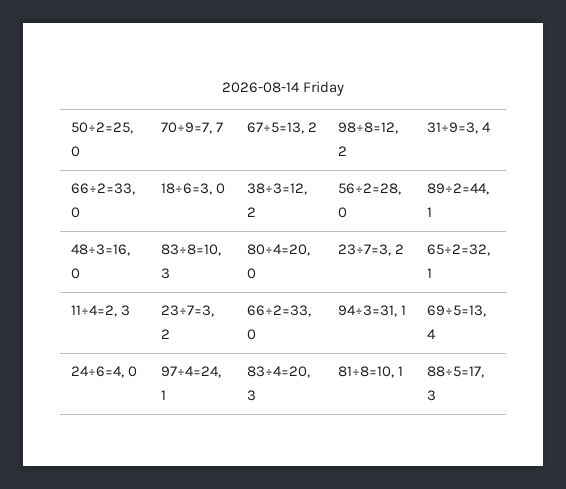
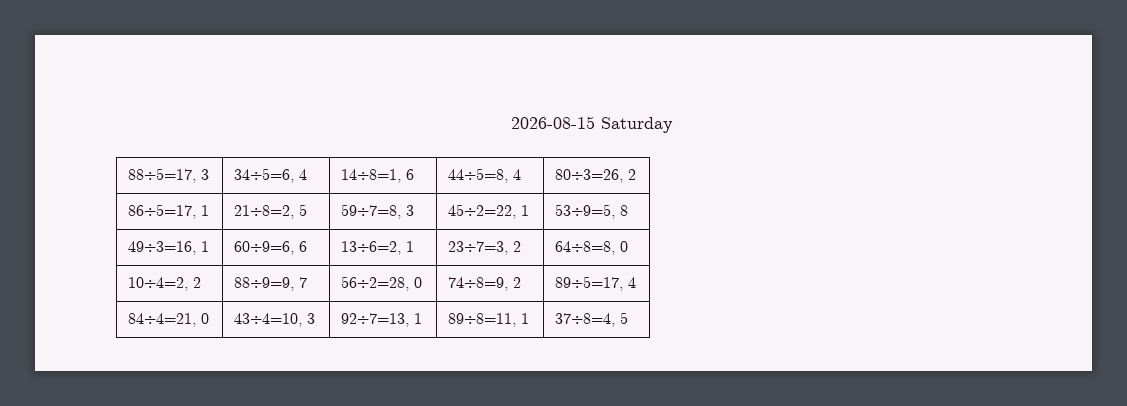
[221,81,345,96] [70,122,133,134] [70,146,80,157] [160,122,223,134] [246,122,317,134] [337,122,398,134] [337,146,347,156] [426,122,491,134] [70,183,135,195] [70,207,80,218] [160,183,225,195] [246,183,307,195] [246,207,256,217] [337,183,401,195] [337,207,347,218] [426,183,489,195] [426,207,432,217] [70,244,130,256] [70,268,80,279] [160,244,221,256] [160,268,170,279] [246,244,310,256] [246,268,256,279] [337,244,404,256] [426,244,490,256] [426,268,432,278] [70,305,130,317] [160,305,214,317] [160,329,170,339] [246,305,311,317] [246,329,256,340] [337,305,406,317] [426,305,486,317] [426,329,436,339] [70,366,137,378] [160,366,221,378] [160,390,166,400] [246,366,310,378] [246,390,256,401] [337,366,403,378] [426,366,484,378] [426,390,436,401] 2026-08-14 Friday // 50÷2=25, 0 | 70÷9=7, 7 | 67÷5=13, 2 | 98÷8=12, 2 | 31÷9=3, 4 // 66÷2=33, 0 | 18÷6=3, 0 | 38÷3=12, 2 | 56÷2=28, 0 | 89÷2=44, 1 // 48÷3=16, 0 | 83÷8=10, 3 | 80÷4=20, 0 | 23÷7=3, 2 | 65÷2=32, 1 // 11÷4=2, 3 | 23÷7=3, 2 | 66÷2=33, 0 | 94÷3=31, 1 | 69÷5=13, 4 // 24÷6=4, 0 | 97÷4=24, 1 | 83÷4=20, 3 | 81÷8=10, 1 | 88÷5=17, 3 -> [510,116,673,133] [128,168,210,183] [234,168,308,183] [341,169,415,183] [448,168,522,183] [555,169,637,183] [128,204,210,219] [234,204,308,219] [341,204,415,219] [448,204,530,219] [555,204,629,219] [128,241,210,255] [234,241,308,255] [341,241,415,255] [448,241,522,255] [555,241,629,255] [128,277,202,291] [234,277,308,291] [341,276,423,291] [448,277,522,291] [555,276,637,291] [128,313,210,327] [234,313,316,327] [341,313,423,327] [448,313,530,327] [555,312,629,327] 2026-08-15 Saturday // 88÷5=17, 3 | 34÷5=6, 4 | 14÷8=1, 6 | 44÷5=8, 4 | 80÷3=26, 2 // 86÷5=17, 1 | 21÷8=2, 5 | 59÷7=8, 3 | 45÷2=22, 1 | 53÷9=5, 8 // 49÷3=16, 1 | 60÷9=6, 6 | 13÷6=2, 1 | 23÷7=3, 2 | 64÷8=8, 0 // 10÷4=2, 2 | 88÷9=9, 7 | 56÷2=28, 0 | 74÷8=9, 2 | 89÷5=17, 4 // 84÷4=21, 0 | 43÷4=10, 3 | 92÷7=13, 1 | 89÷8=11, 1 | 37÷8=4, 5

